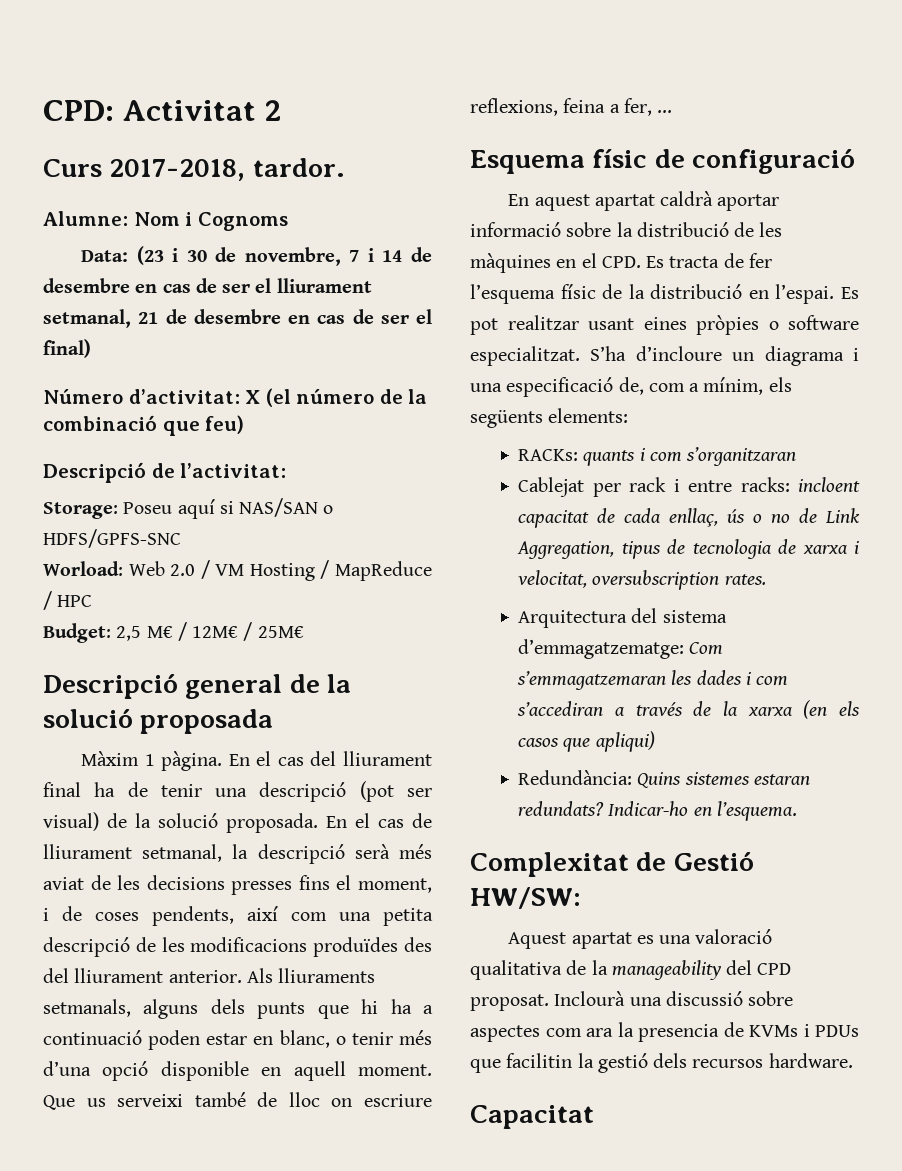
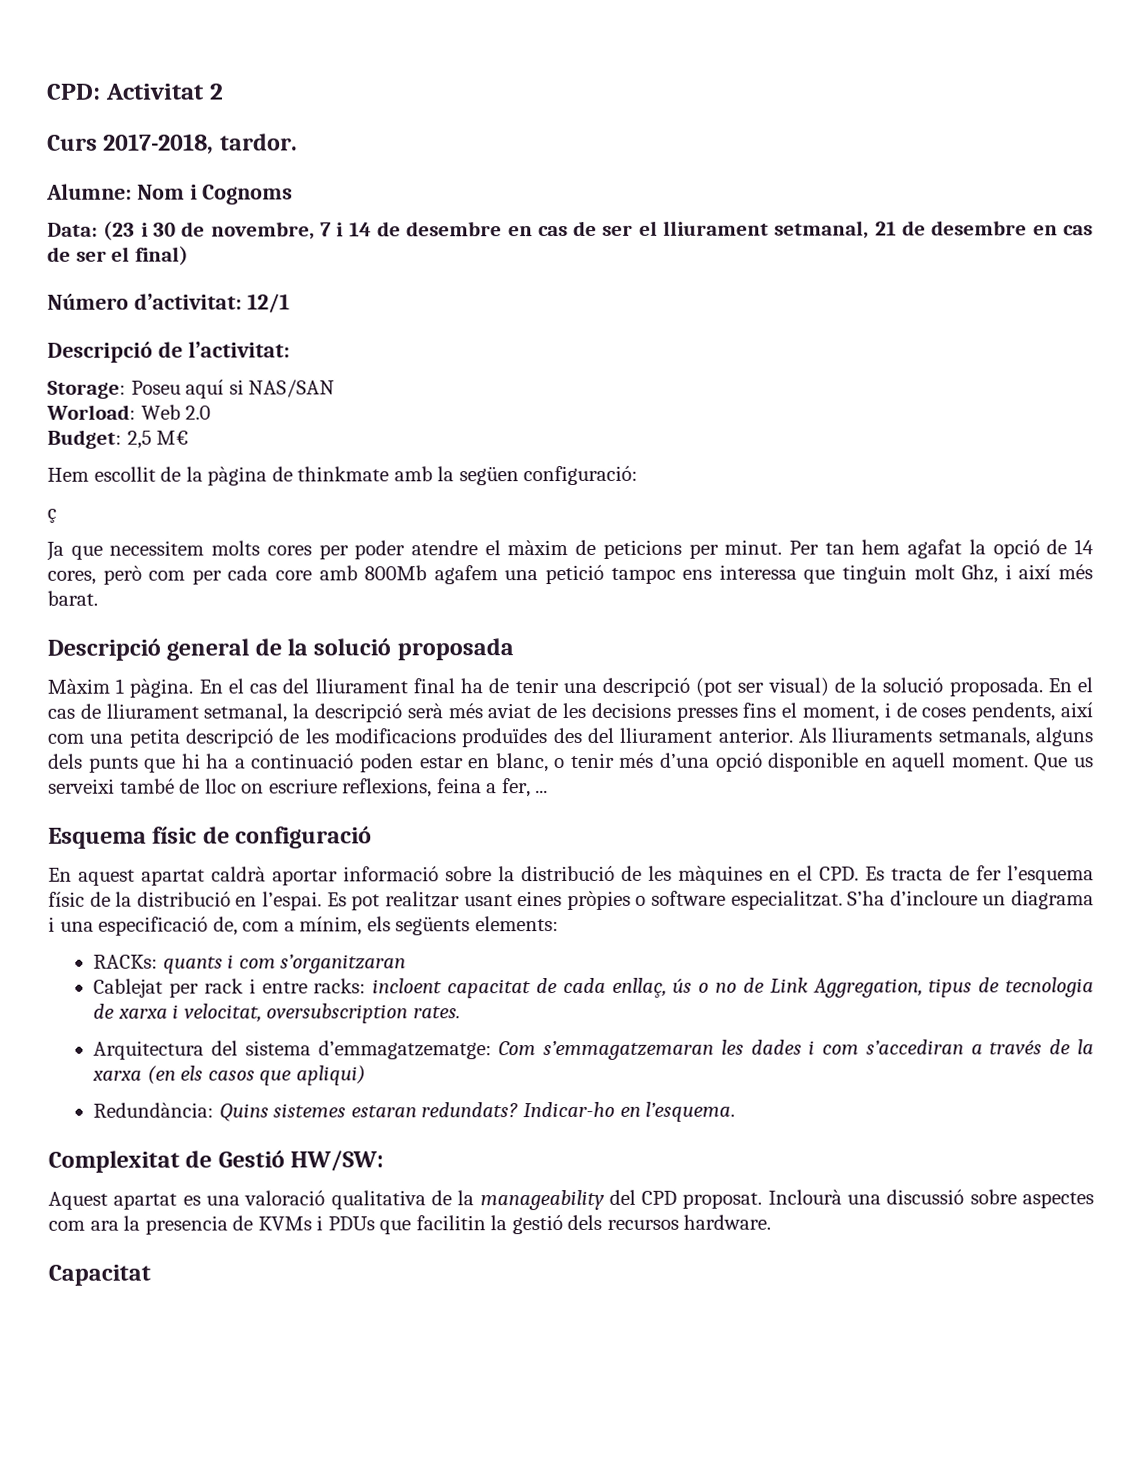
[245,388,428,407] [43,415,245,436] X (el número de la combinació que feu) -> [246,293,290,314] 12/1
[323,505,334,514] [43,529,181,548] o HDFS/GPFS-SNC -> (336, 388) none
[200,560,432,581] [43,591,93,610] [43,622,304,643] / VM Hosting / MapReduce / HPC // Budget: 2,5 M€ / 12M€ / 25M€ -> [47,429,190,449] [47,465,639,486] [47,508,57,523] [46,539,1094,561] [47,564,1094,585] [47,590,98,606] // Budget: 2,5 M€ // Hem escollit de la pàgina de thinkmate amb la següen configuració: // ç // Ja que necessitem molts cores per poder atendre el màxim de peticions per minut. Per tan hem agafat la opció de 14 cores, però com per cada core amb 800Mb agafem una petició tampoc ens interessa que tinguin molt Ghz, i així més barat.

